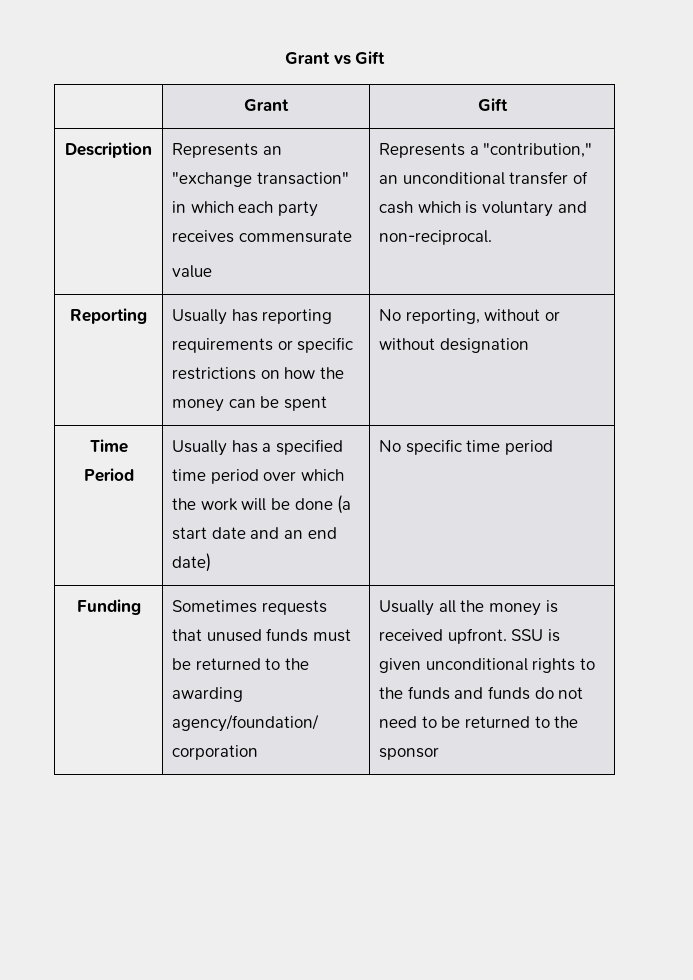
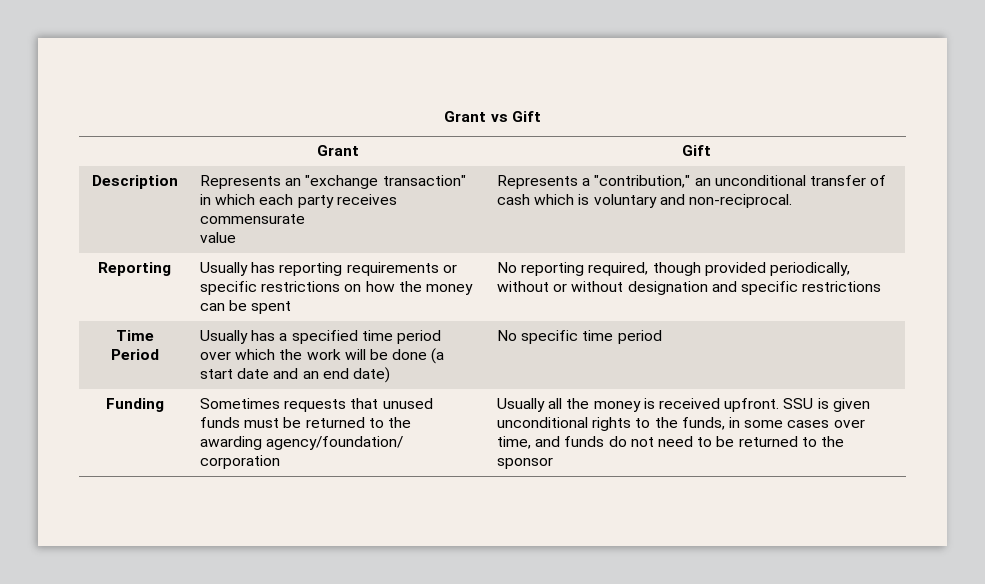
[405,309,480,324] reporting, -> [521,262,851,276] reporting required, though provided periodically,
(529, 345) none -> [711,281,882,295] and specific restrictions
[407,686,450,700] funds -> [681,417,865,430] [497,436,532,449] funds, in some cases over time,

